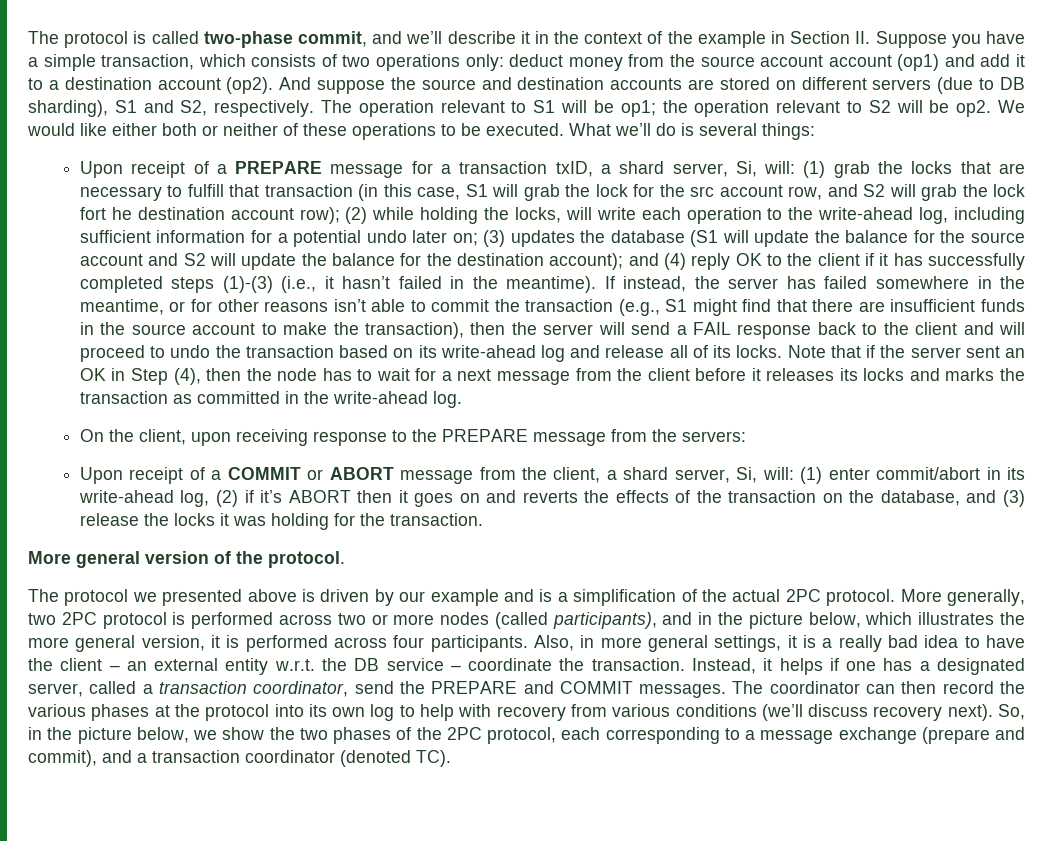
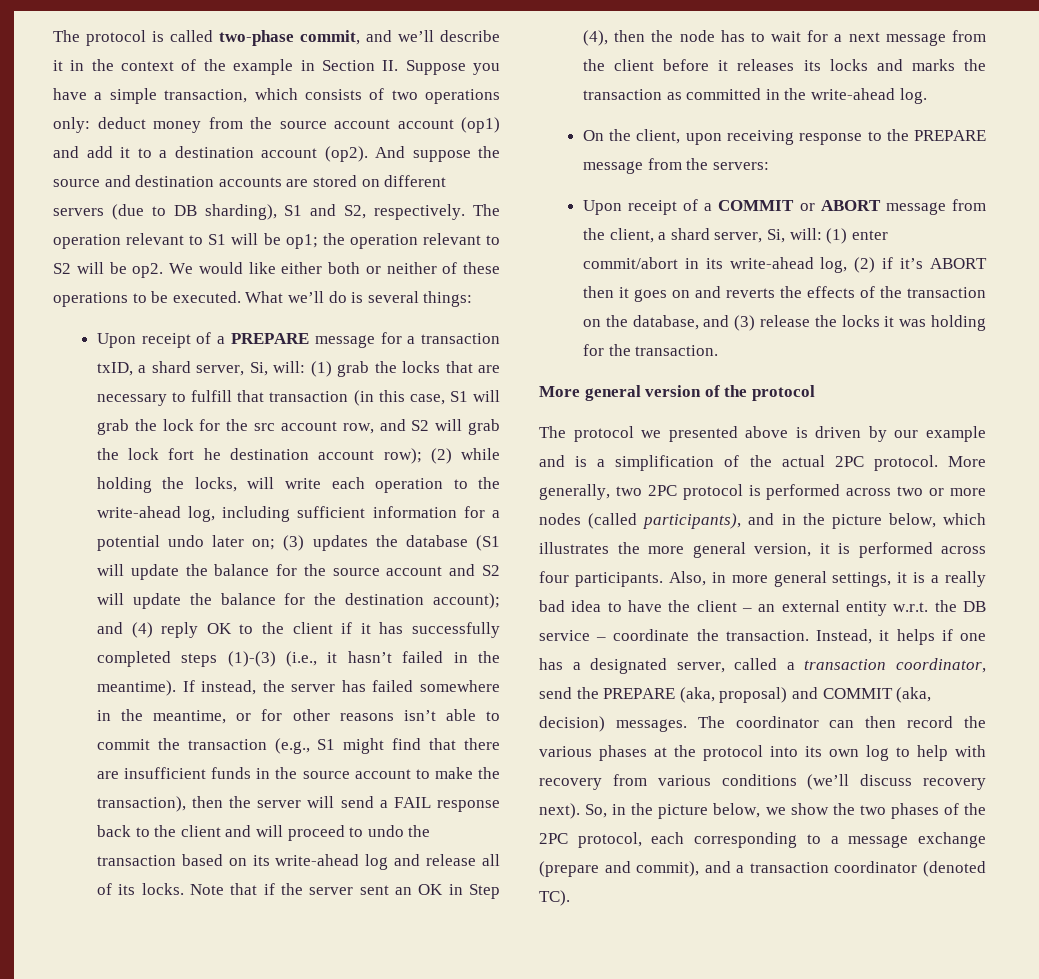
[268,551,345,568] protocol. -> [751,385,815,401] protocol
[523,681,633,694] and COMMIT -> [679,687,932,703] [539,716,605,732] (aka, proposal) and COMMIT (aka, decision)

